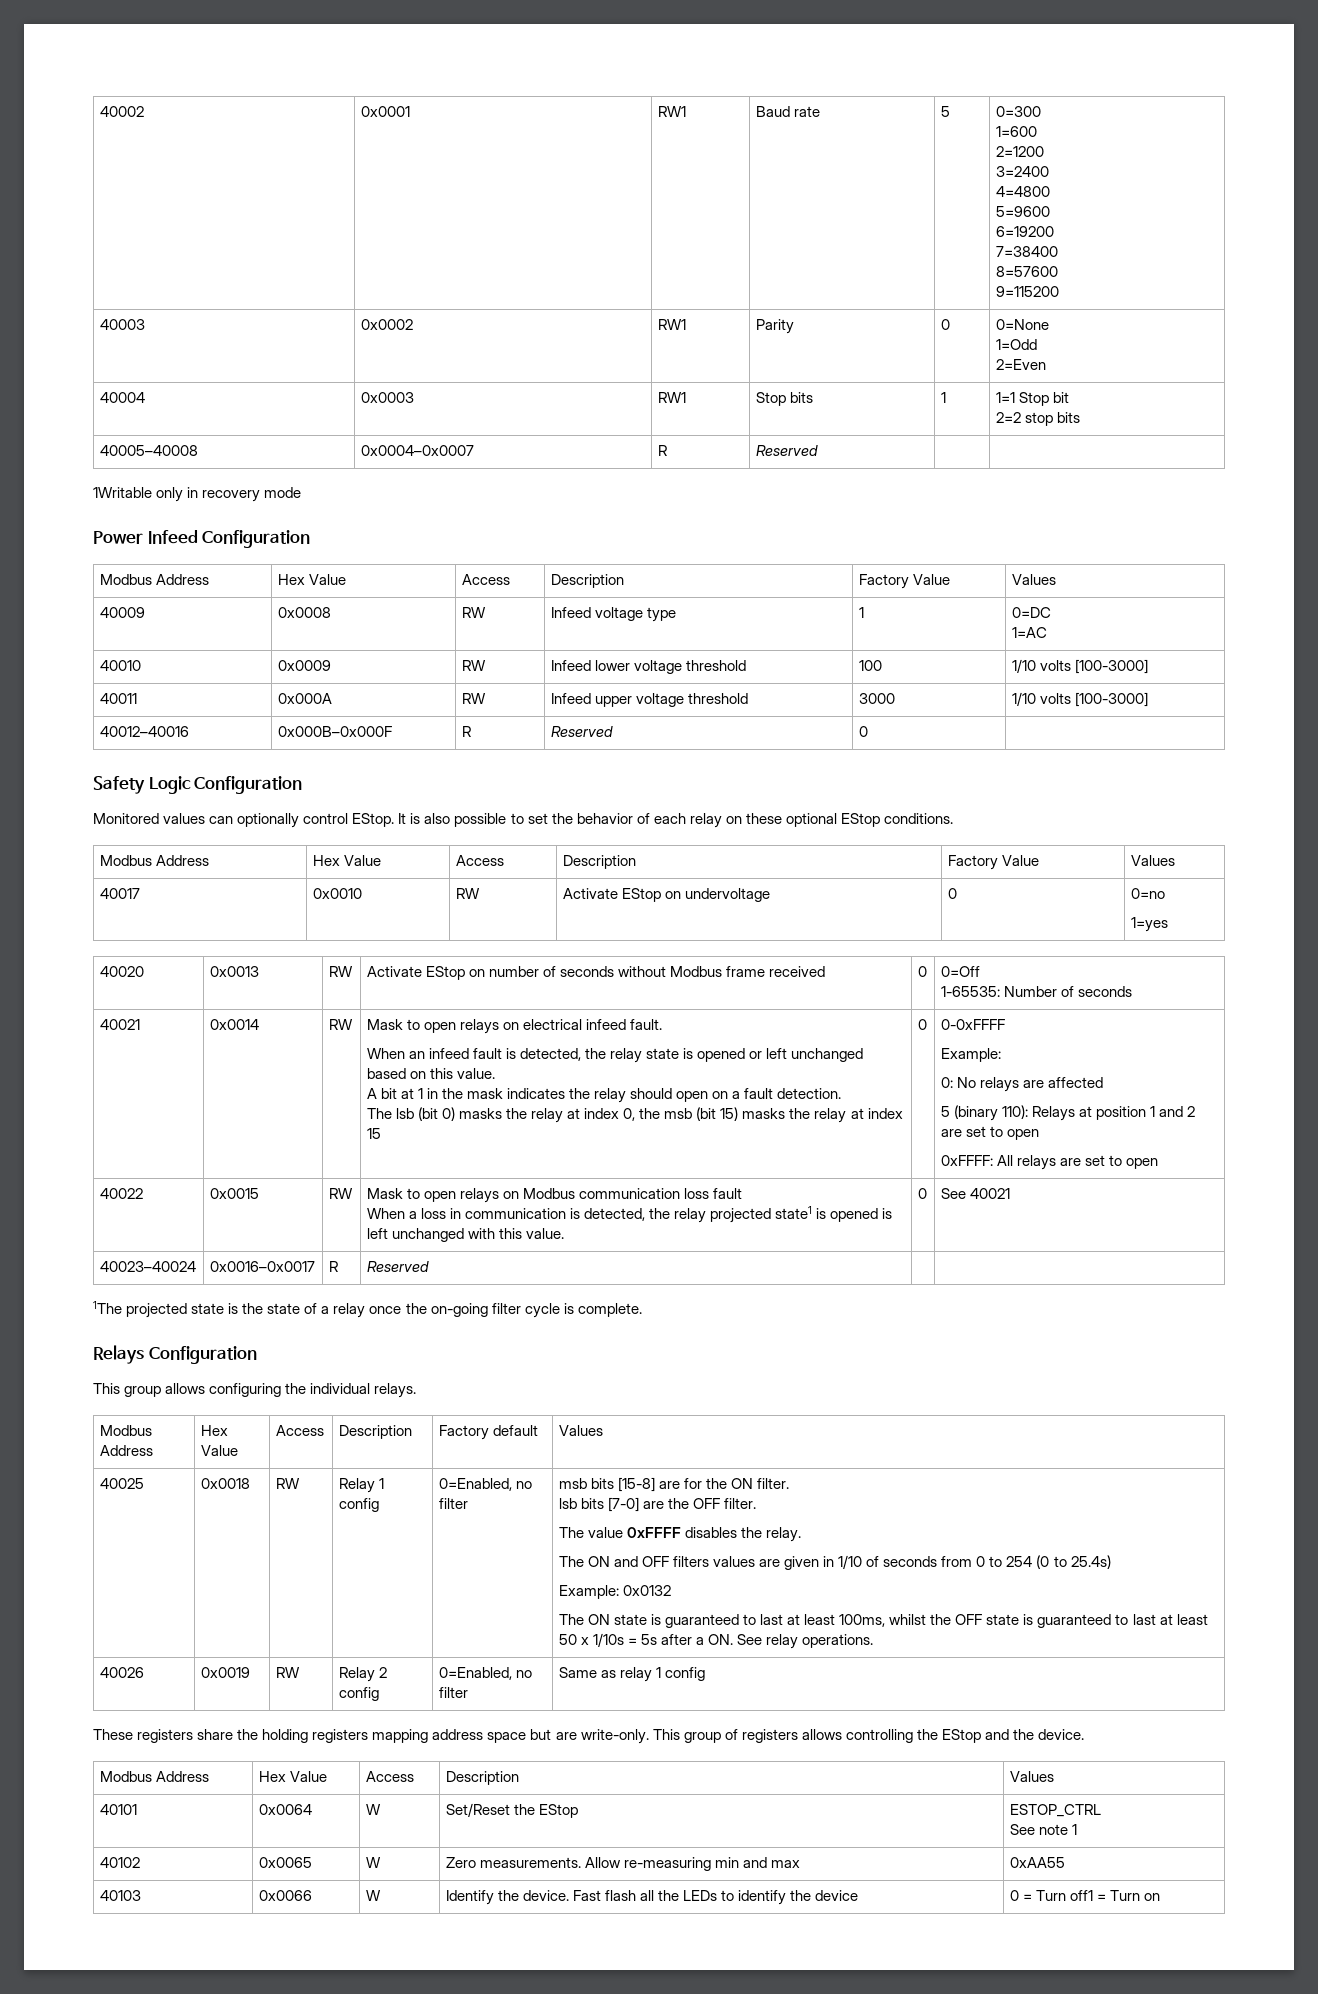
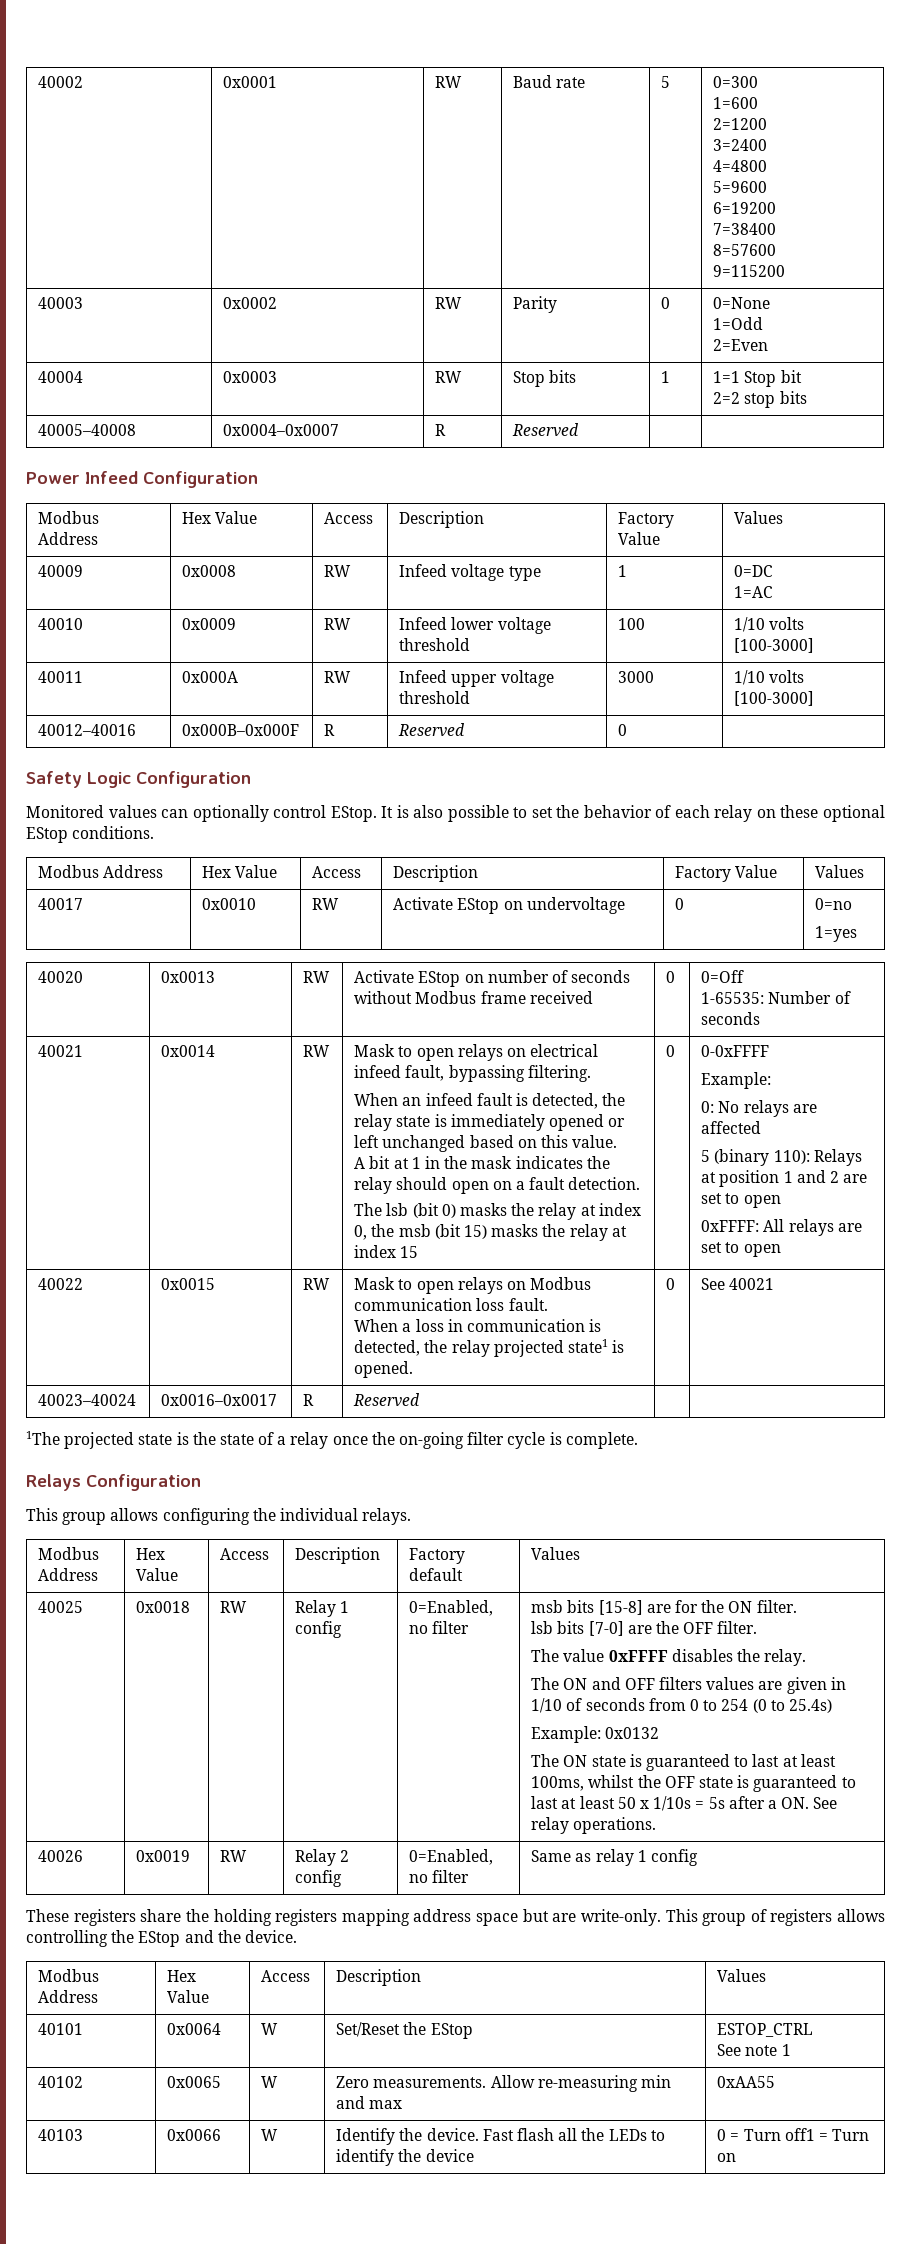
[657,106,686,117] RW1 -> [435,76,463,88] RW
[657,319,686,330] RW1 -> [435,297,463,309] RW
[657,392,686,403] RW1 -> [435,371,463,383] RW
[93,487,302,502] // 1Writable only in recovery mode -> (580, 430) none
[630,1019,663,1030] fault. -> [405,1065,591,1082] fault, bypassing filtering.
(694, 1053) none -> [450,1114,545,1131] immediately
[713,1188,743,1199] fault -> [508,1298,548,1311] fault.
[830,1208,893,1222] [366,1228,564,1242] opened is left unchanged with this value. -> [354,1361,414,1378] opened.

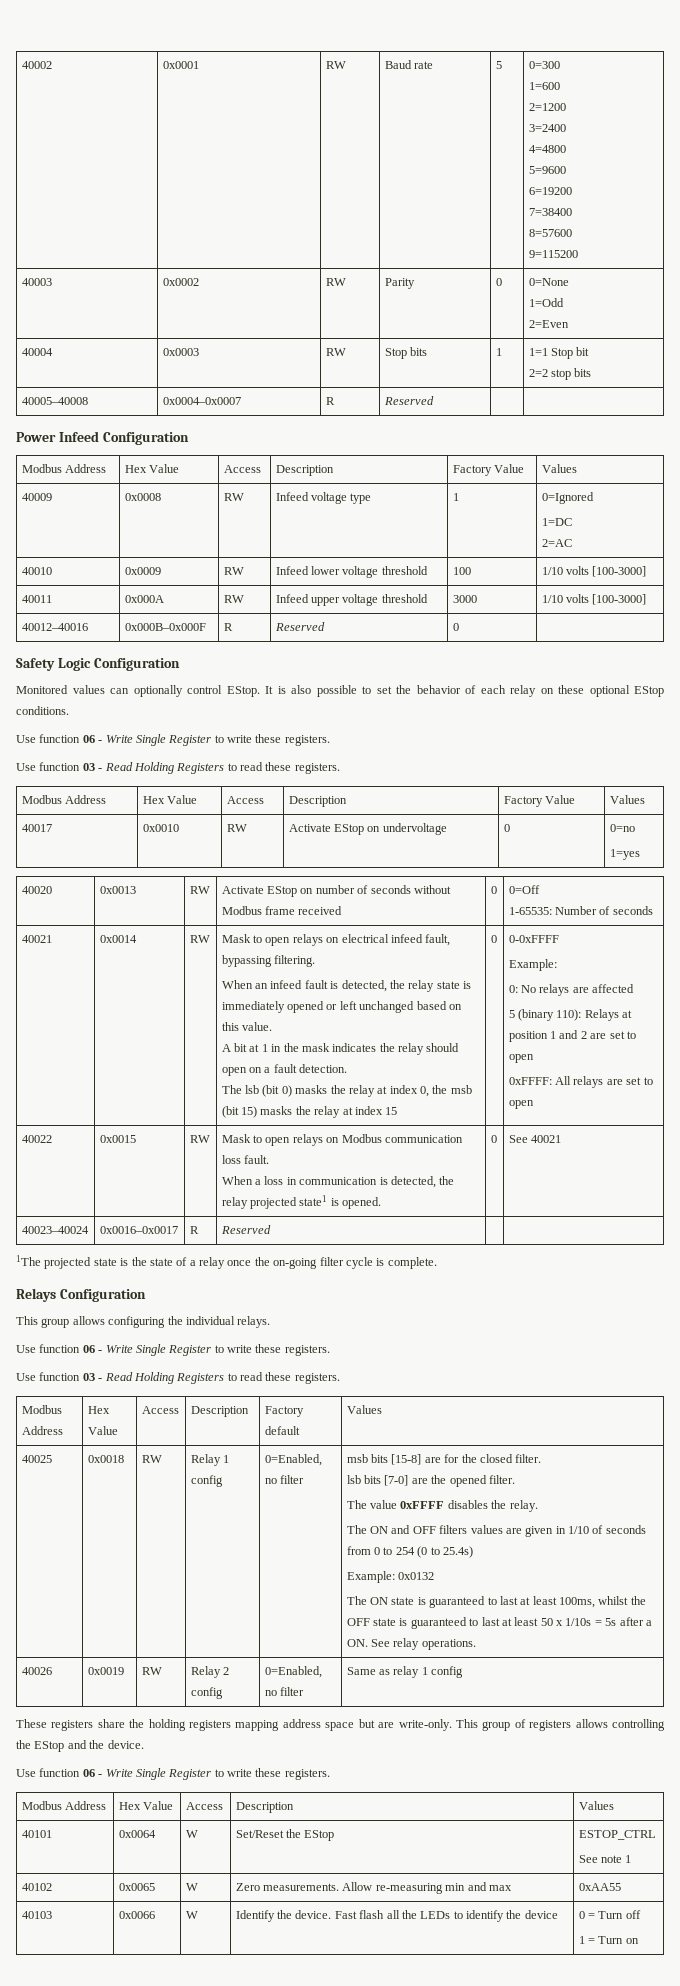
[734,565,774,577] [734,586,774,598] 0=DC // 1=AC -> [541,492,594,504] [541,518,572,526] [541,539,572,547] 0=Ignored // 1=DC // 2=AC
(155, 832) none -> [16,734,330,746] [16,762,340,774] // Use function 06 - Write Single Register to write these registers. // Use function 03 - Read Holding Registers to read these registers.
(412, 1516) none -> [16,1344,330,1356] [16,1372,340,1384] // Use function 06 - Write Single Register to write these registers. // Use function 03 - Read Holding Registers to read these registers.
[728,1601,753,1613] ON -> [479,1454,513,1463] closed
[683,1622,714,1634] OFF -> [449,1475,487,1487] opened
(297, 1936) none -> [16,1768,330,1780] // Use function 06 - Write Single Register to write these registers.
[784,2128,815,2141] off1 -> [625,1910,641,1919] [578,1936,585,1944] off // 1

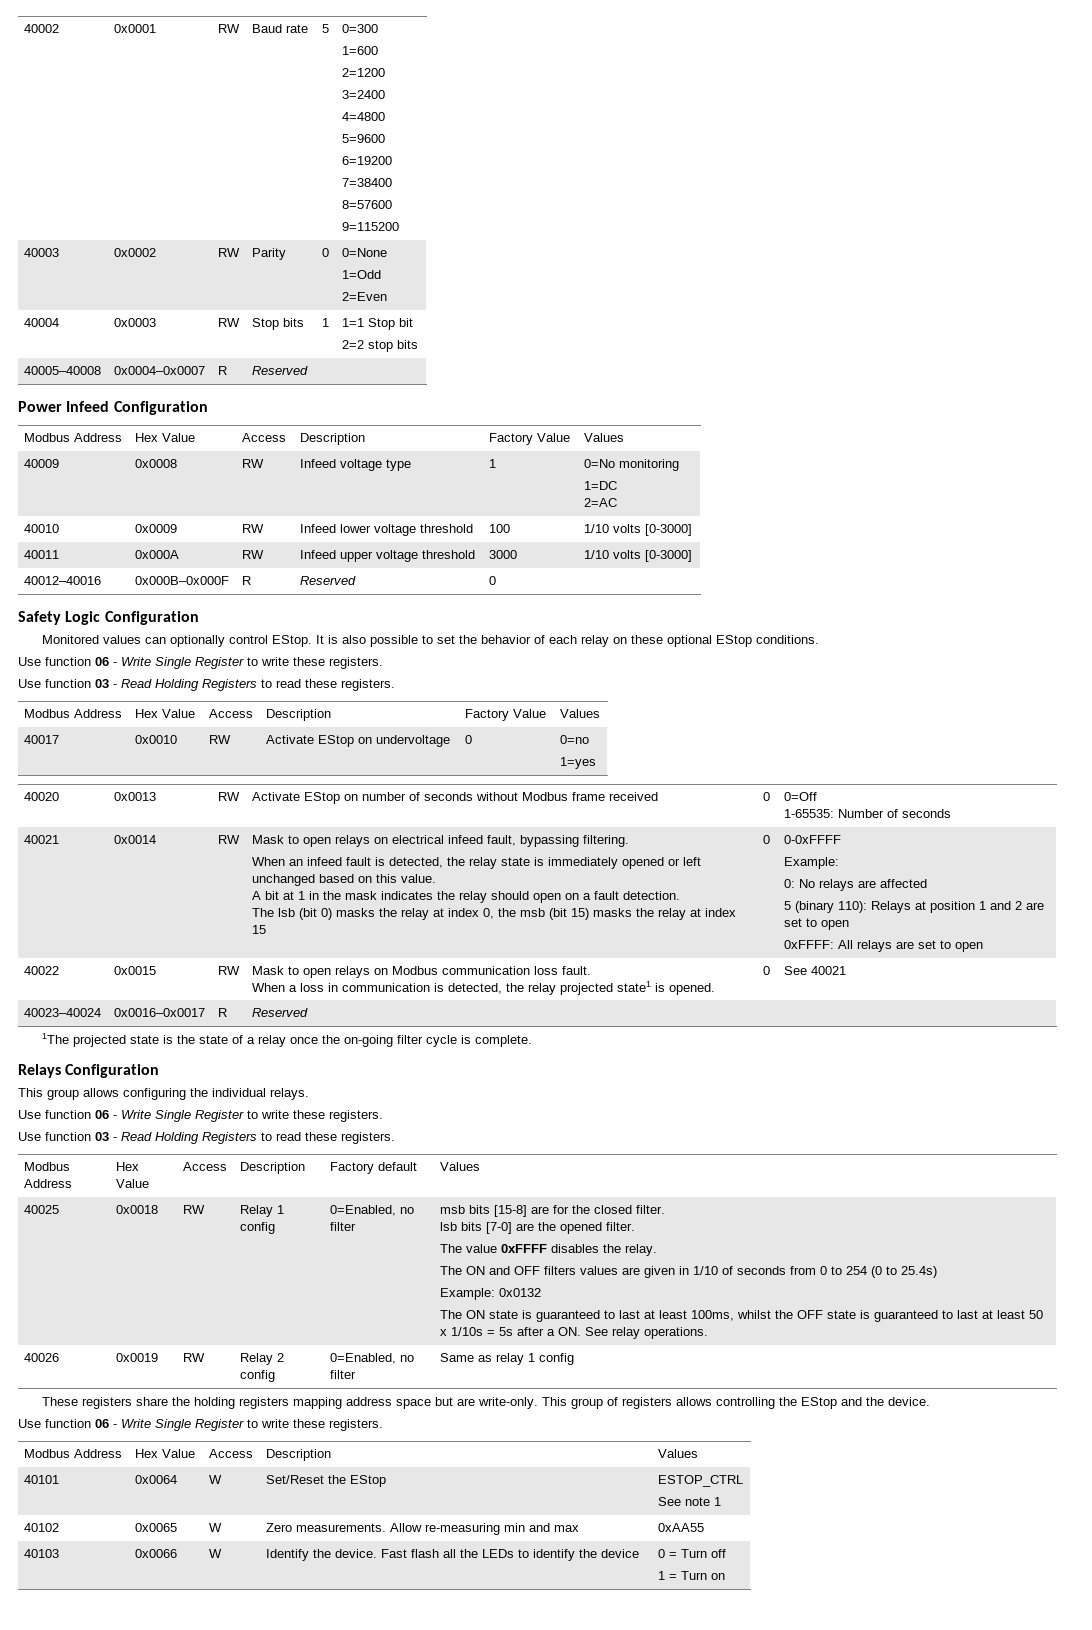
[541,492,594,504] 0=Ignored -> [584,459,680,471] 0=No monitoring
[592,566,647,577] [100-3000] -> [645,524,693,536] [0-3000]
[592,594,647,605] [100-3000] -> [645,550,693,562] [0-3000]

